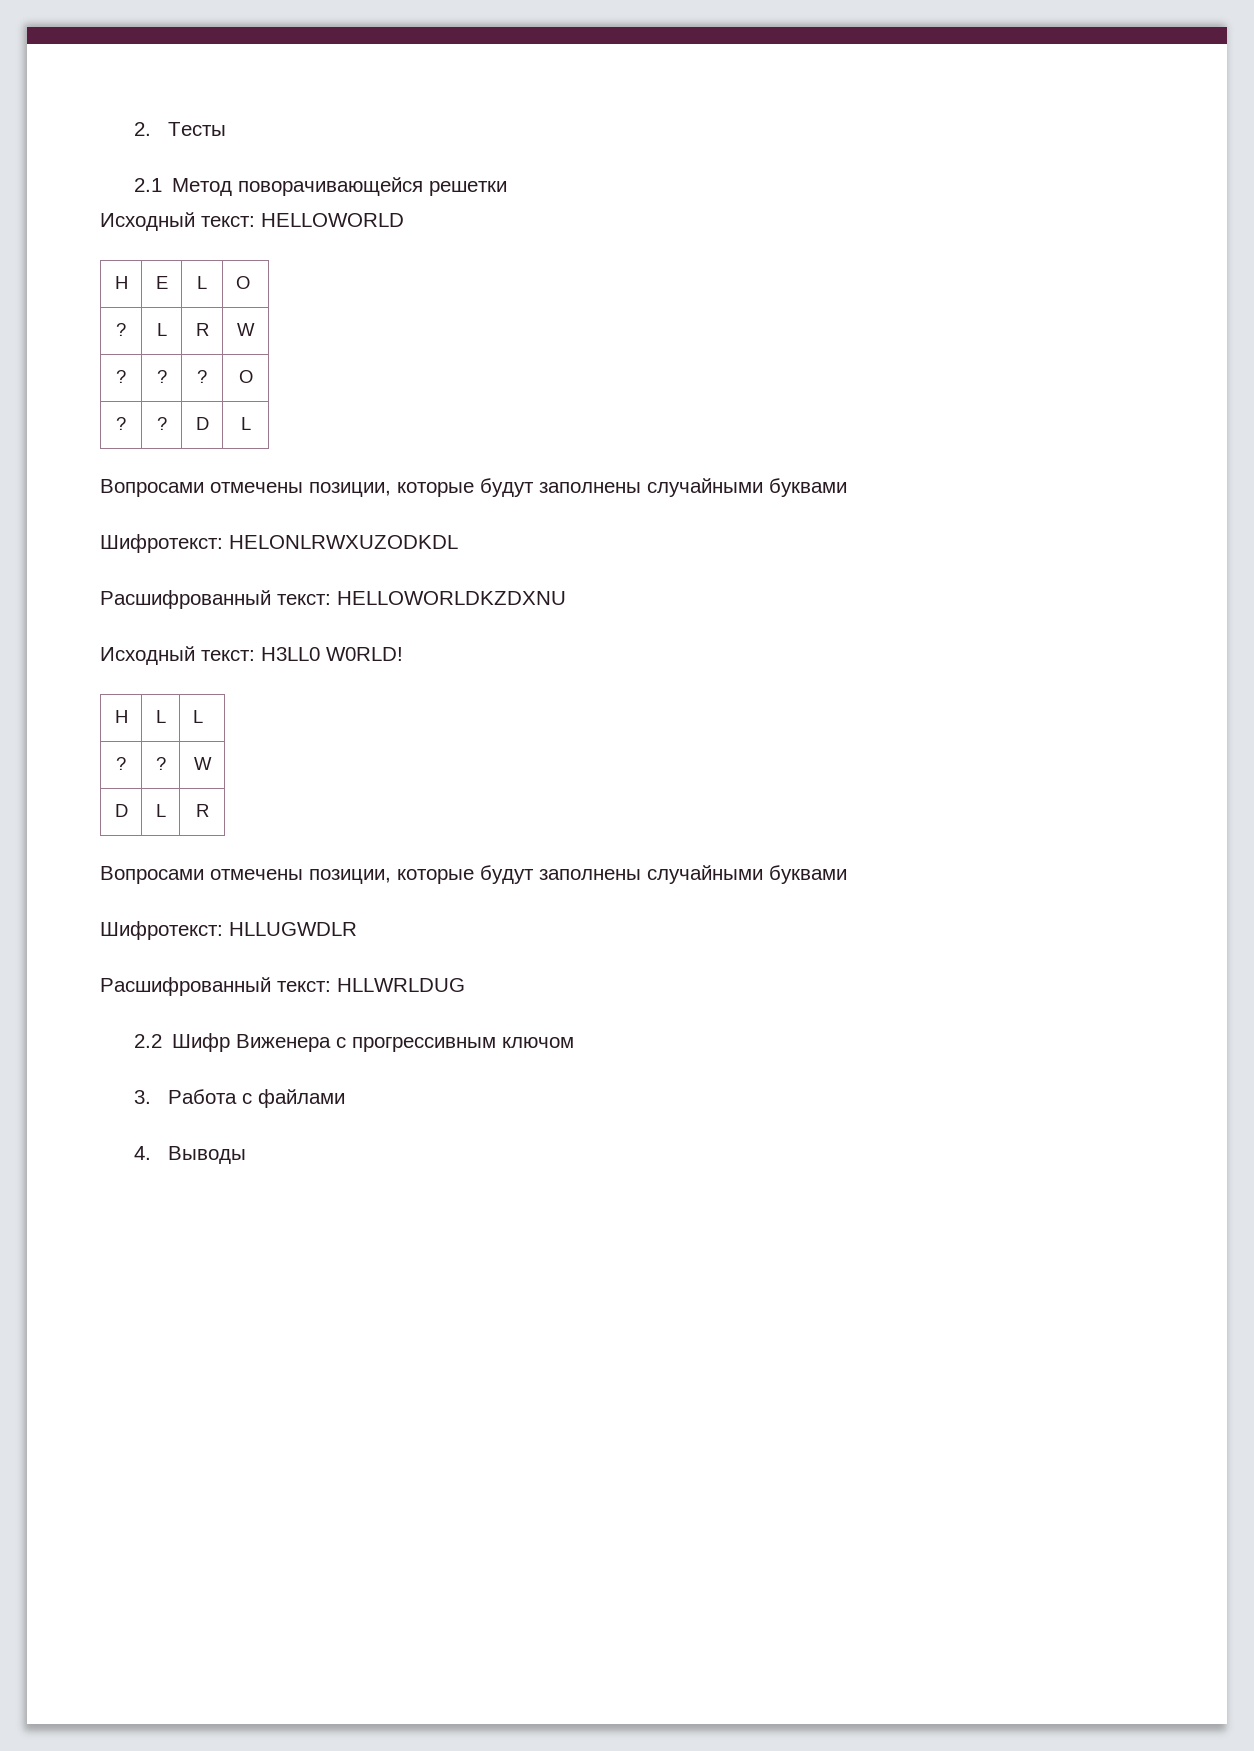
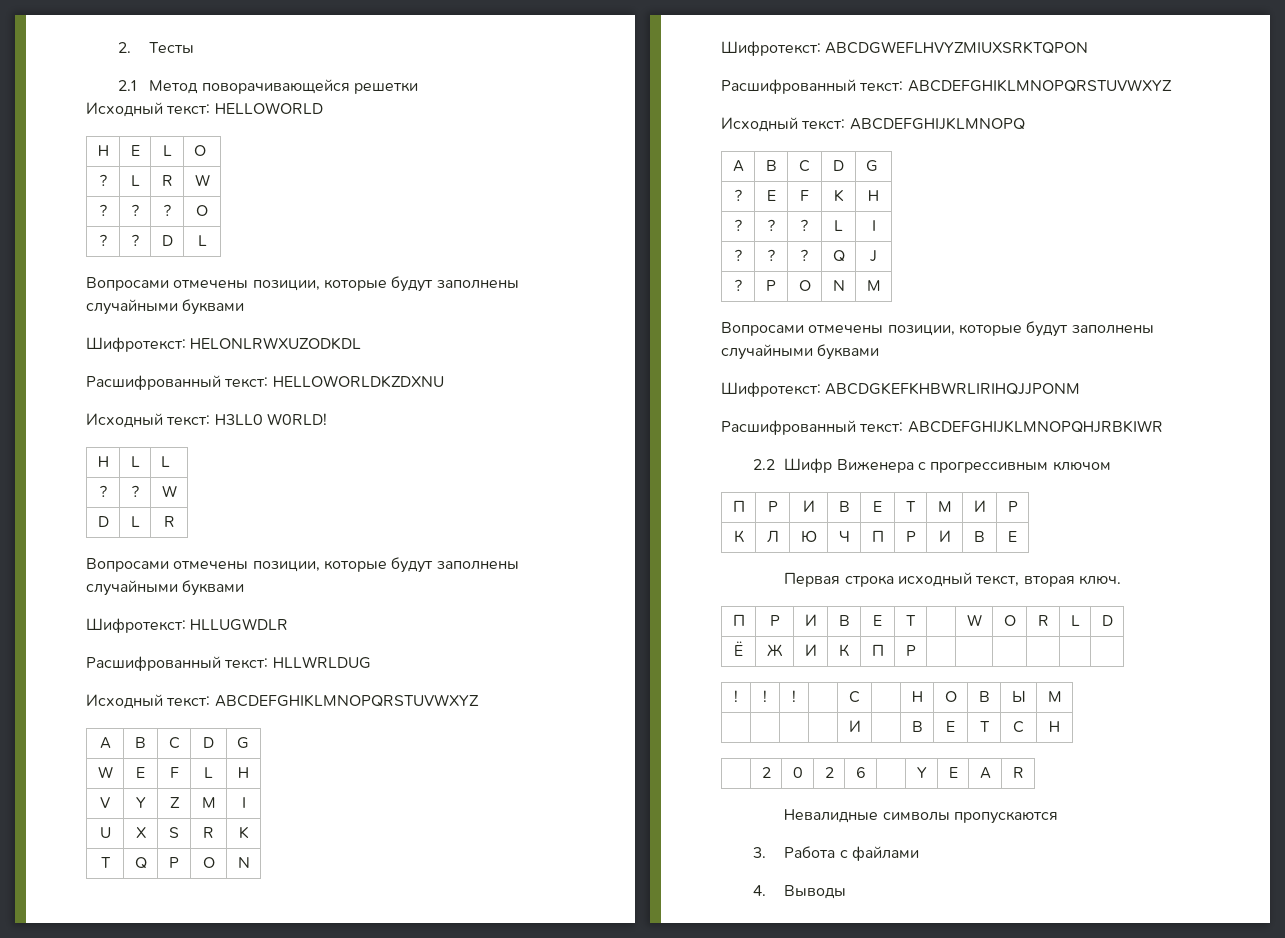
(465, 985) none -> [86,694,479,709] [99,737,111,749] [135,737,146,748] [168,737,180,749] [203,737,214,748] [236,737,249,749] [97,766,113,778] [136,767,145,778] [169,767,179,778] [204,767,213,778] [238,767,249,778] [100,797,111,808] [135,797,146,808] [169,797,180,808] [201,797,216,808] [241,797,246,808] [99,827,111,838] [135,827,147,838] [169,827,179,838] [203,827,214,838] [238,826,249,839] [100,857,111,868] [134,857,147,869] [169,857,179,868] [202,857,215,868] [237,857,250,868] [721,41,1089,56] [721,79,1172,94] [721,117,1025,132] [732,160,744,172] [765,160,777,171] [799,160,810,172] [833,160,844,171] [865,160,878,172] [733,189,742,201] [766,190,776,201] [800,190,809,201] [833,189,844,202] [868,190,879,201] [733,219,742,231] [766,219,775,231] [800,219,808,231] [834,220,843,231] [871,220,876,231] [733,249,742,261] [766,249,775,261] [800,249,808,261] [832,250,845,262] [870,250,877,262] [733,279,742,291] [766,280,776,291] [798,280,811,291] [832,280,845,291] [866,280,881,291] [721,321,1154,337] [721,344,880,360] [721,382,1081,397] [721,420,1163,435] // Исходный текст: ABCDEFGHIKLMNOPQRSTUVWXYZ // A | B | C | D | G // W | E | F | L | H // V | Y | Z | M | I // U | X | S | R | K // T | Q | P | O | N // Шифротекст: ABCDGWEFLHVYZMIUXSRKTQPON // Расшифрованный текст: ABCDEFGHIKLMNOPQRSTUVWXYZ // Исходный текст: ABCDEFGHIJKLMNOPQ // A | B | C | D | G // ? | E | F | K | H // ? | ? | ? | L | I // ? | ? | ? | Q | J // ? | P | O | N | M // Вопросами отмечены позиции, которые будут заполнены случайными буквами // Шифротекст: ABCDGKEFKHBWRLIRIHQJJPONM // Расшифрованный текст: ABCDEFGHIJKLMNOPQHJRBKIWR
(575, 1042) none -> [732,500,745,512] [767,501,778,512] [802,500,815,512] [838,501,850,512] [873,501,882,512] [906,501,916,512] [937,501,952,512] [973,500,986,512] [1007,501,1018,512] [733,530,745,543] [766,530,779,543] [800,530,817,542] [838,530,850,542] [871,530,884,542] [905,531,916,542] [938,530,951,542] [974,531,985,542] [1008,531,1017,542] [784,572,1121,587] [732,614,745,626] [769,615,780,626] [804,614,817,626] [838,615,850,626] [873,615,882,626] [906,615,916,626] [966,614,982,626] [1003,615,1016,626] [1037,615,1049,626] [1070,615,1080,626] [1101,615,1113,626] [734,641,743,656] [766,644,783,657] [804,644,817,656] [839,644,850,657] [871,644,884,656] [905,645,916,656] [734,690,738,702] [763,690,767,702] [792,690,796,702] [849,691,860,703] [911,691,923,702] [944,691,957,702] [978,691,990,702] [1011,690,1026,702] [1047,691,1062,702] [848,720,861,732] [911,721,923,732] [946,721,955,732] [979,721,990,732] [1013,721,1024,733] [1049,721,1060,732] [761,767,771,778] [792,767,803,778] [824,767,834,778] [855,767,866,778] [916,767,927,778] [948,767,958,778] [979,767,991,779] [1012,767,1024,778] [784,809,1059,824] // П | Р | И | В | Е | Т | М | И | Р // К | Л | Ю | Ч | П | Р | И | В | Е // Первая строка исходный текст, вторая ключ. // П | Р | И | В | Е | Т | | W | O | R | L | D // Ё | Ж | И | К | П | Р | | | | | | // ! | ! | ! | | С | | Н | О | В | Ы | М // | | | | И | | В | Е | Т | С | Н // | 2 | 0 | 2 | 6 | | Y | E | A | R // Невалидные символы пропускаются

